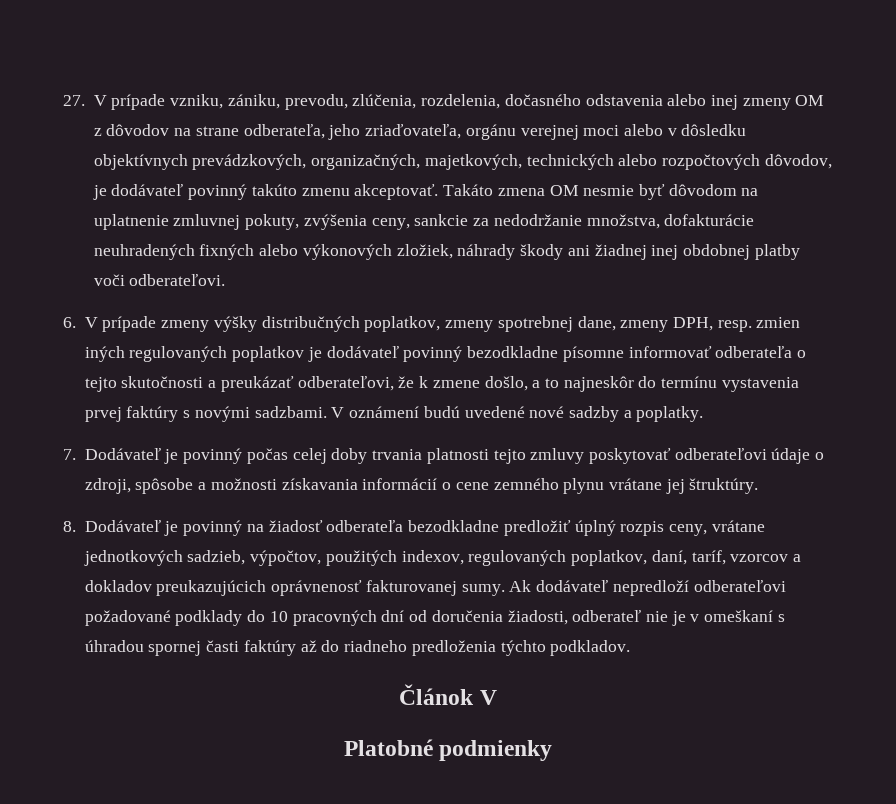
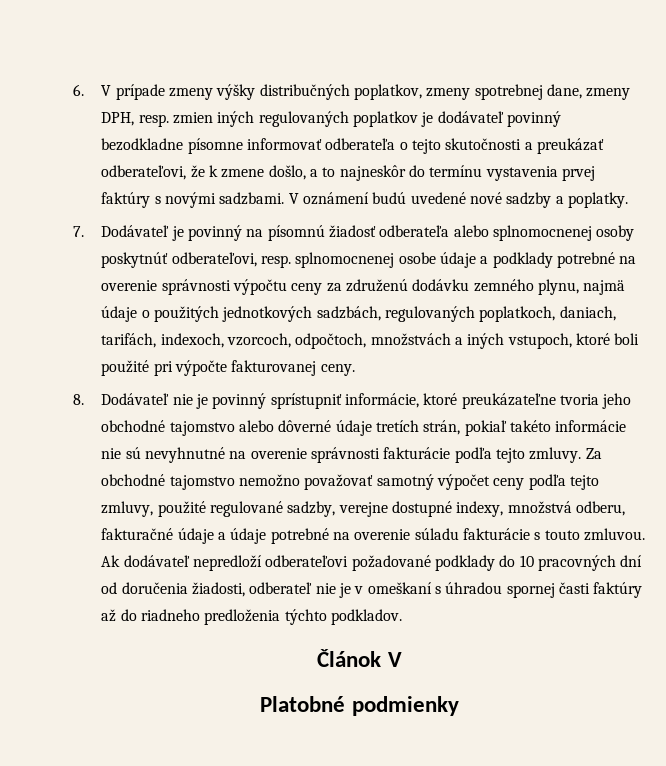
[63,94,825,110] [93,124,747,140] [93,154,832,170] [92,184,759,200] [93,214,755,230] [93,244,800,260] [93,274,226,286] 27. V prípade vzniku, zániku, prevodu, zlúčenia, rozdelenia, dočasného odstavenia alebo inej zmeny OM z dôvodov na strane odberateľa, jeho zriaďovateľa, orgánu verejnej moci alebo v dôsledku objektívnych prevádzkových, organizačných, majetkových, technických alebo rozpočtových dôvodov, je dodávateľ povinný takúto zmenu akceptovať. Takáto zmena OM nesmie byť dôvodom na uplatnenie zmluvnej pokuty, zvýšenia ceny, sankcie za nedodržanie množstva, dofakturácie neuhradených fixných alebo výkonových zložiek, náhrady škody ani žiadnej inej obdobnej platby voči odberateľovi. // -> (73, 90) none
[246,448,825,464] [84,478,759,494] počas celej doby trvania platnosti tejto zmluvy poskytovať odberateľovi údaje o zdroji, spôsobe a možnosti získavania informácií o cene zemného plynu vrátane jej štruktúry. -> [246,225,635,241] [101,252,637,268] [101,279,626,295] [101,306,616,322] [101,333,640,349] [101,360,355,376] na písomnú žiadosť odberateľa alebo splnomocnenej osoby poskytnúť odberateľovi, resp. splnomocnenej osobe údaje a podklady potrebné na overenie správnosti výpočtu ceny za združenú dodávku zemného plynu, najmä údaje o použitých jednotkových sadzbách, regulovaných poplatkoch, daniach, tarifách, indexoch, vzorcoch, odpočtoch, množstvách a iných vstupoch, ktoré boli použité pri výpočte fakturovanej ceny.
[164,520,765,536] [83,550,802,566] [84,580,505,596] je povinný na žiadosť odberateľa bezodkladne predložiť úplný rozpis ceny, vrátane jednotkových sadzieb, výpočtov, použitých indexov, regulovaných poplatkov, daní, taríf, vzorcov a dokladov preukazujúcich oprávnenosť fakturovanej sumy. -> [172,393,632,409] [101,420,627,436] [101,447,602,463] [101,474,600,490] [101,501,626,517] [101,528,645,544] nie je povinný sprístupniť informácie, ktoré preukázateľne tvoria jeho obchodné tajomstvo alebo dôverné údaje tretích strán, pokiaľ takéto informácie nie sú nevyhnutné na overenie správnosti fakturácie podľa tejto zmluvy. Za obchodné tajomstvo nemožno považovať samotný výpočet ceny podľa tejto zmluvy, použité regulované sadzby, verejne dostupné indexy, množstvá odberu, fakturačné údaje a údaje potrebné na overenie súladu fakturácie s touto zmluvou.

